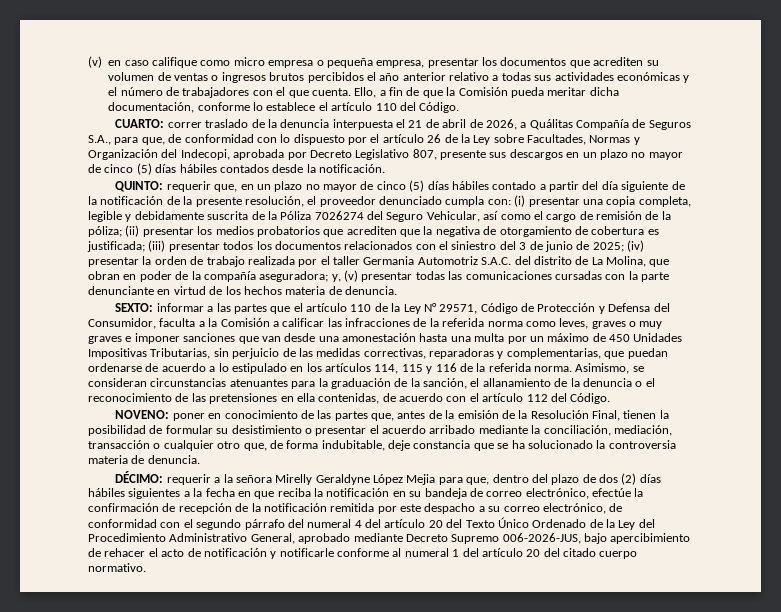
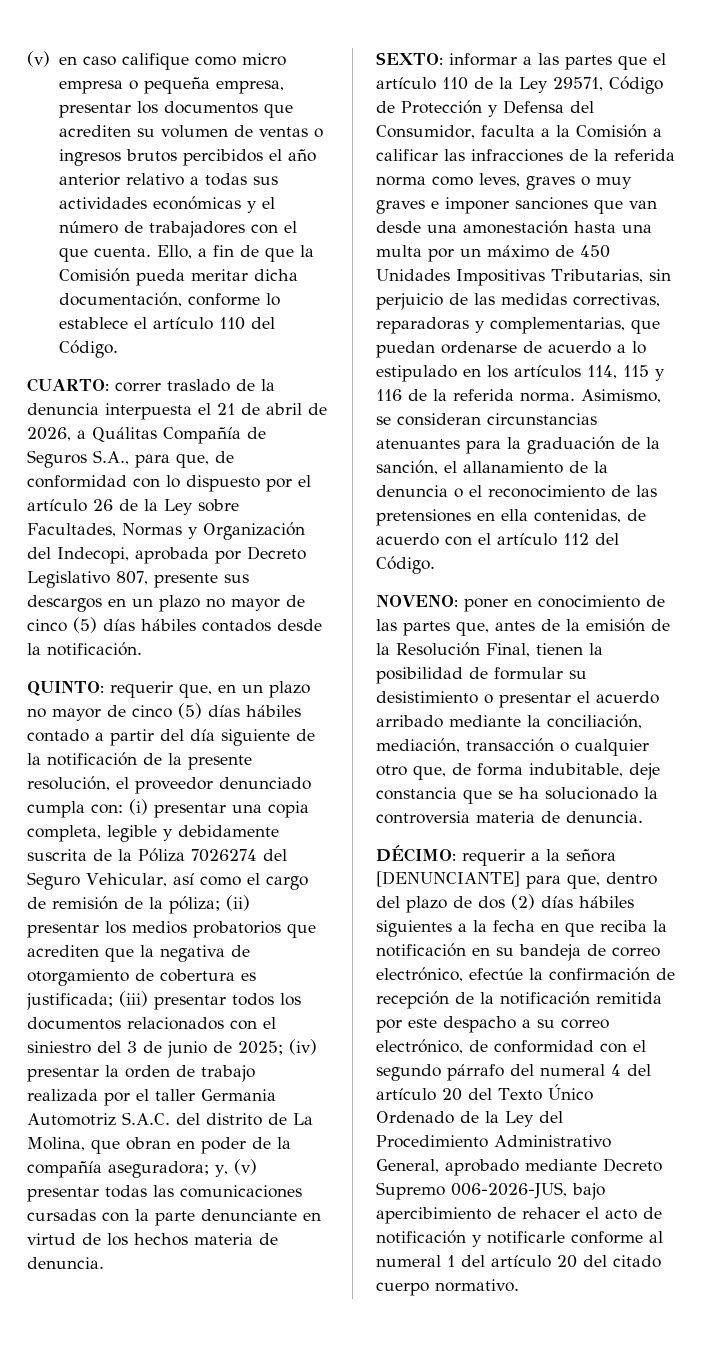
[423,303,437,312] N° -> (548, 85) none
[275,474,436,485] Mirelly Geraldyne López Mejia -> [376,871,520,887] [DENUNCIANTE]

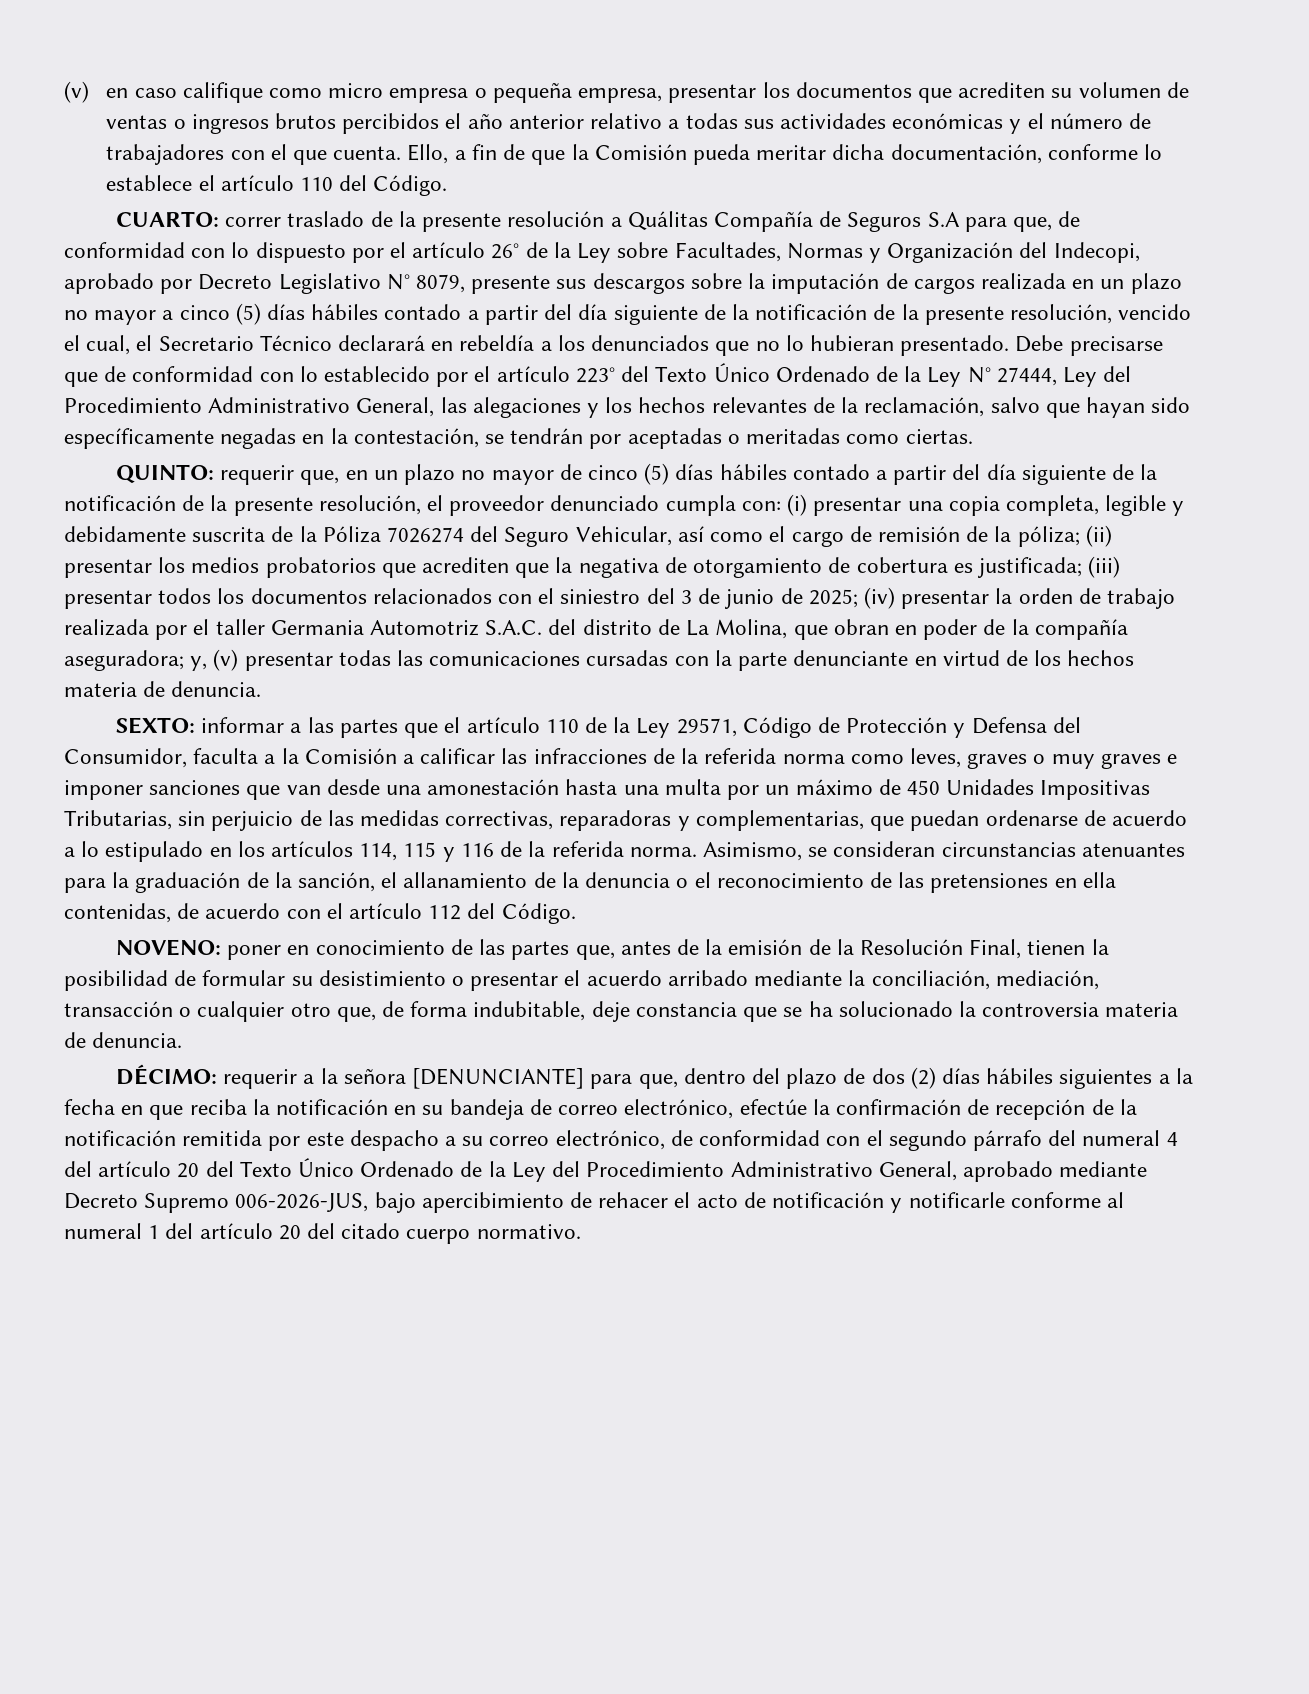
[27,403,327,420] [27,427,71,441] denuncia interpuesta el 21 de abril de 2026, -> [422,211,605,232] presente resolución
[93,450,129,465] S.A., -> [927,212,960,227] S.A
[93,499,113,511] 26 -> [491,243,520,259] 26°
[135,547,209,564] aprobada -> [64,273,154,294] aprobado
[116,571,148,585] 807, -> [386,274,466,293] N° 8079,
[108,595,305,612] [27,617,322,633] [27,642,142,656] en un plazo no mayor de cinco (5) días hábiles contados desde la notificación. -> [690,273,1182,294] [64,303,1192,325] [64,335,1163,356] [64,363,1132,387] [64,397,1191,418] [64,428,973,449] sobre la imputación de cargos realizada en un plazo no mayor a cinco (5) días hábiles contado a partir del día siguiente de la notificación de la presente resolución, vencido el cual, el Secretario Técnico declarará en rebeldía a los denunciados que no lo hubieran presentado. Debe precisarse que de conformidad con lo establecido por el artículo 223° del Texto Único Ordenado de la Ley N° 27444, Ley del Procedimiento Administrativo General, las alegaciones y los hechos relevantes de la reclamación, salvo que hayan sido específicamente negadas en la contestación, se tendrán por aceptadas o meritadas como ciertas.

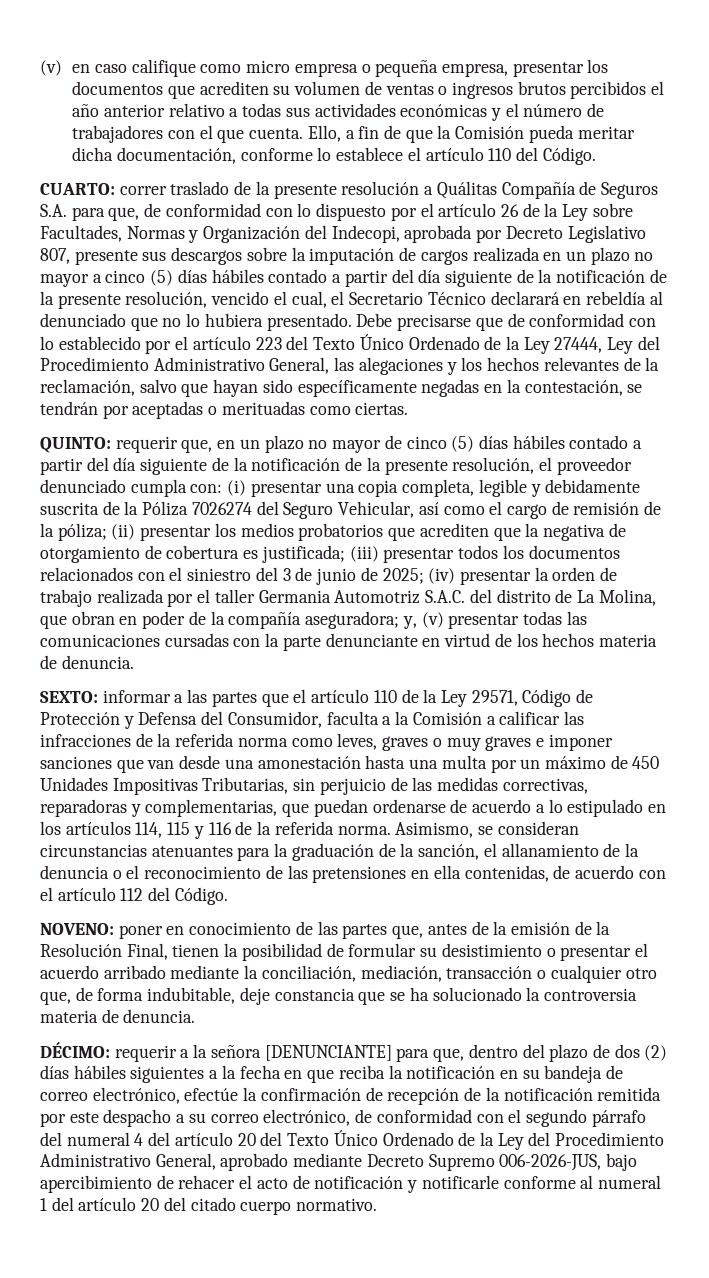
[927,212,960,227] S.A -> [40,204,67,217] S.A.
[491,243,520,259] 26° -> [500,204,519,217] 26
[64,273,154,294] aprobado -> [404,225,473,243] aprobada
[386,274,466,293] N° 8079, -> [40,248,70,264] 807,
[540,335,710,351] a los denunciados -> [649,291,663,305] [40,313,126,327] al denunciado
[809,335,894,351] hubieran -> [204,313,263,327] hubiera
[575,363,991,387] 223° del Texto Único Ordenado de la Ley N° -> [255,334,550,354] 223 del Texto Único Ordenado de la Ley
[746,428,841,444] meritadas -> [221,401,305,415] merituadas

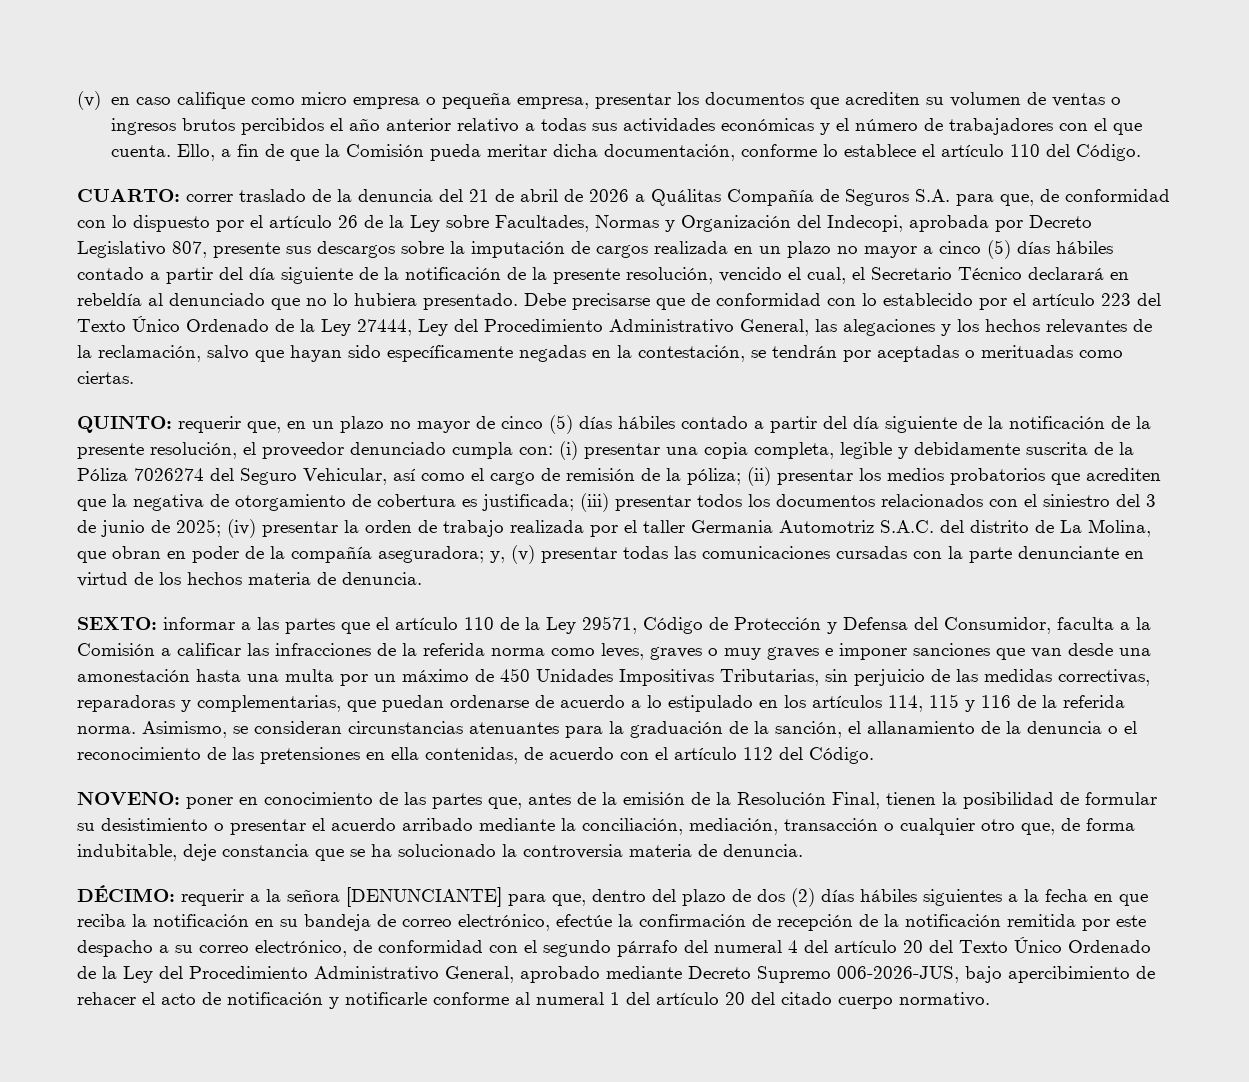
[273,181,420,199] presente resolución -> [358,189,629,202] denuncia del 21 de abril de 2026

